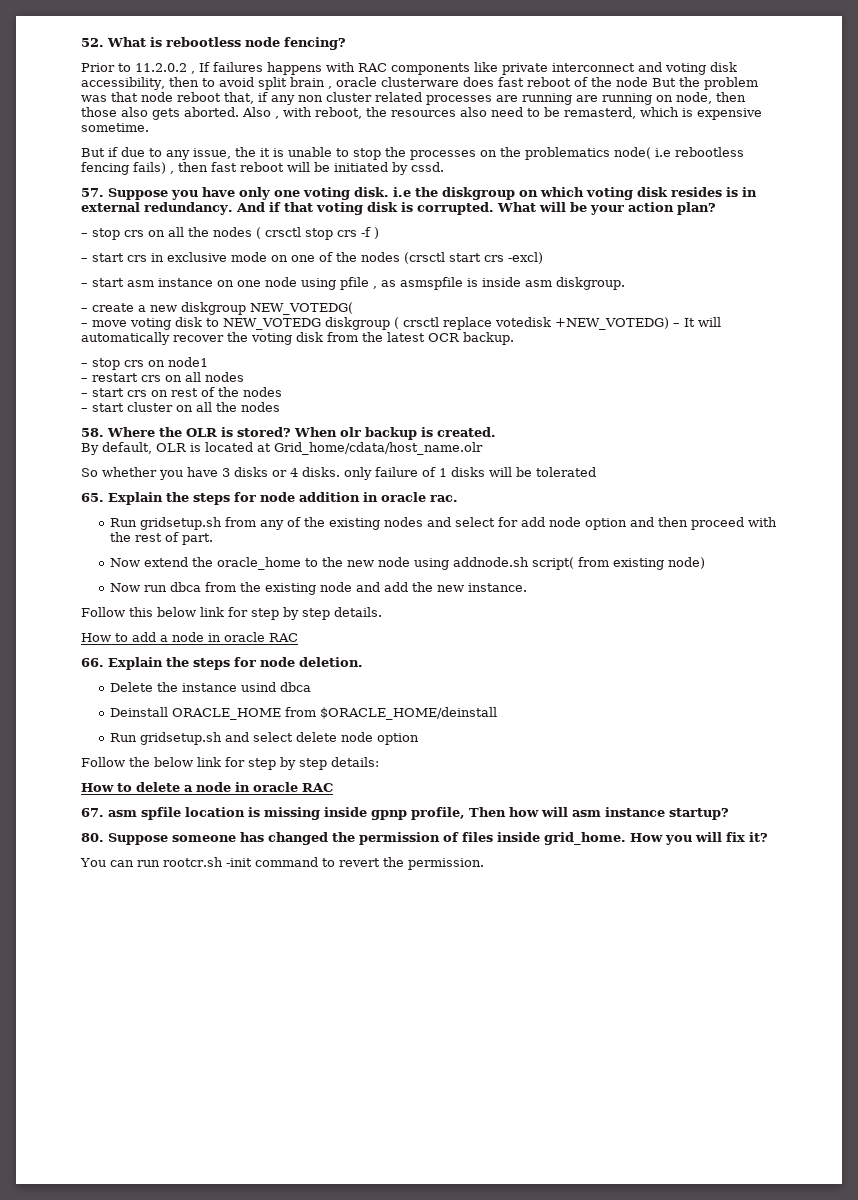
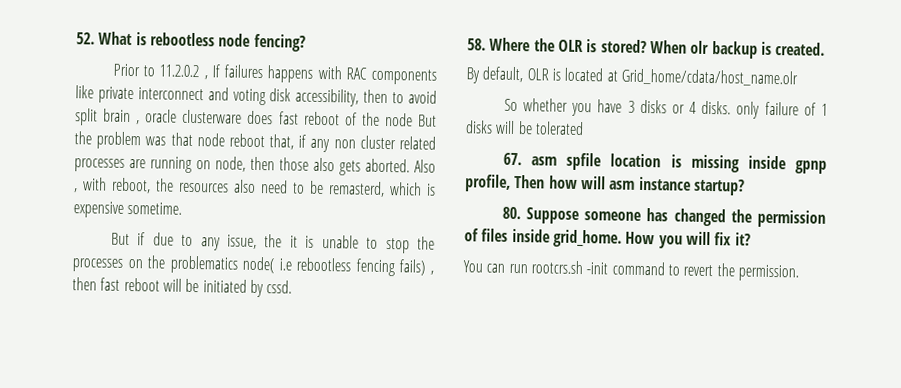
[576,93,652,105] are running -> (192, 164) none
[81,187,757,200] [81,202,716,215] [81,227,379,240] [81,252,543,264] [81,277,625,290] [81,302,353,315] [81,317,721,330] [81,332,514,345] [81,357,208,370] [81,372,244,382] [81,387,282,397] [81,402,280,412] // 57. Suppose you have only one voting disk. i.e the diskgroup on which voting disk resides is in external redundancy. And if that voting disk is corrupted. What will be your action plan? // – stop crs on all the nodes ( crsctl stop crs -f ) // – start crs in exclusive mode on one of the nodes (crsctl start crs -excl) // – start asm instance on one node using pfile , as asmspfile is inside asm diskgroup. // – create a new diskgroup NEW_VOTEDG( // – move voting disk to NEW_VOTEDG diskgroup ( crsctl replace votedisk +NEW_VOTEDG) – It will automatically recover the voting disk from the latest OCR backup. // – stop crs on node1 // – restart crs on all nodes // – start crs on rest of the nodes // – start cluster on all the nodes -> (293, 287) none
[81,492,458,505] [110,517,778,530] [110,532,214,545] [110,557,706,570] [110,582,528,595] [81,607,382,620] [81,632,298,642] [81,657,363,670] [110,682,312,692] [110,707,498,720] [110,732,420,745] [81,757,379,770] [81,782,333,792] // 65. Explain the steps for node addition in oracle rac. // Run gridsetup.sh from any of the existing nodes and select for add node option and then proceed with the rest of part. // Now extend the oracle_home to the new node using addnode.sh script( from existing node) // Now run dbca from the existing node and add the new instance. // Follow this below link for step by step details. // How to add a node in oracle RAC // 66. Explain the steps for node deletion. // Delete the instance usind dbca // Deinstall ORACLE_HOME from $ORACLE_HOME/deinstall // Run gridsetup.sh and select delete node option // Follow the below link for step by step details: // How to delete a node in oracle RAC -> (584, 128) none
[162,857,223,867] rootcr.sh -> [530,260,583,275] rootcrs.sh

